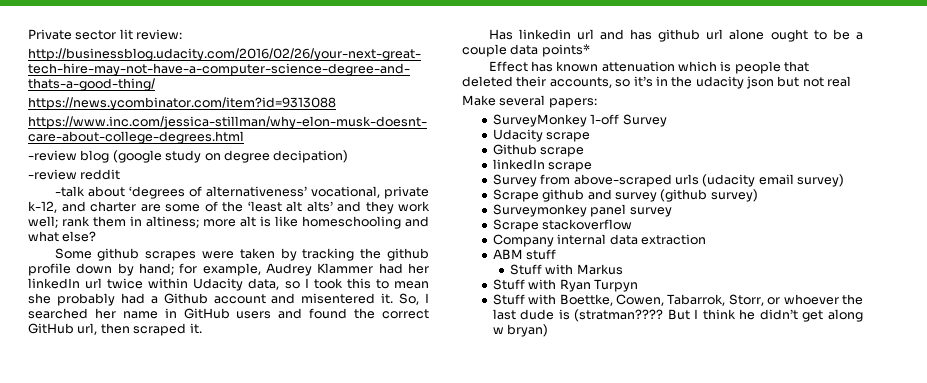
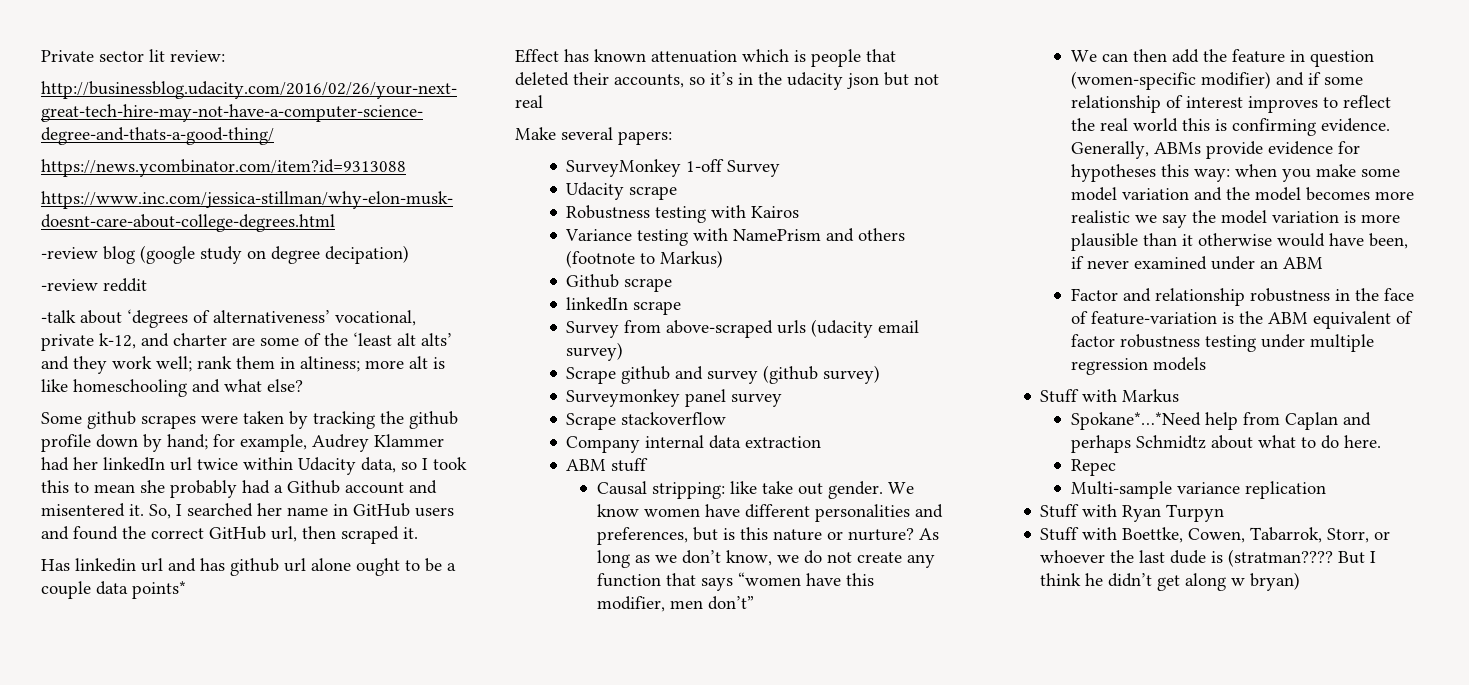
(591, 137) none -> [566,205,800,223] [565,228,906,246] [566,250,724,268] // Robustness testing with Kairos // Variance testing with NamePrism and others (footnote to Markus)
[509,264,623,275] Stuff with Markus -> [597,481,915,499] [597,504,944,522] [597,527,940,545] [597,550,936,568] [597,572,875,591] [597,596,755,612] [1071,49,1375,67] [1071,71,1364,90] [1071,95,1392,113] [1071,118,1391,136] [1071,141,1361,159] [1071,164,1401,182] [1071,187,1415,201] [1071,210,1401,228] [1071,233,1409,251] [1071,256,1324,270] [1071,288,1415,306] [1071,311,1414,329] [1071,334,1375,352] [1071,357,1207,375] [1040,389,1180,403] [1071,412,1372,430] [1071,435,1382,453] [1071,459,1117,476] [1071,481,1327,499] Causal stripping: like take out gender. We know women have different personalities and preferences, but is this nature or nurture? As long as we don’t know, we do not create any function that says “women have this modifier, men don’t” // We can then add the feature in question (women-specific modifier) and if some relationship of interest improves to reflect the real world this is confirming evidence. Generally, ABMs provide evidence for hypotheses this way: when you make some model variation and the model becomes more realistic we say the model variation is more plausible than it otherwise would have been, if never examined under an ABM // Factor and relationship robustness in the face of feature-variation is the ABM equivalent of factor robustness testing under multiple regression models // Stuff with Markus // Spokane*…*Need help from Caplan and perhaps Schmidtz about what to do here. // Repec // Multi-sample variance replication

